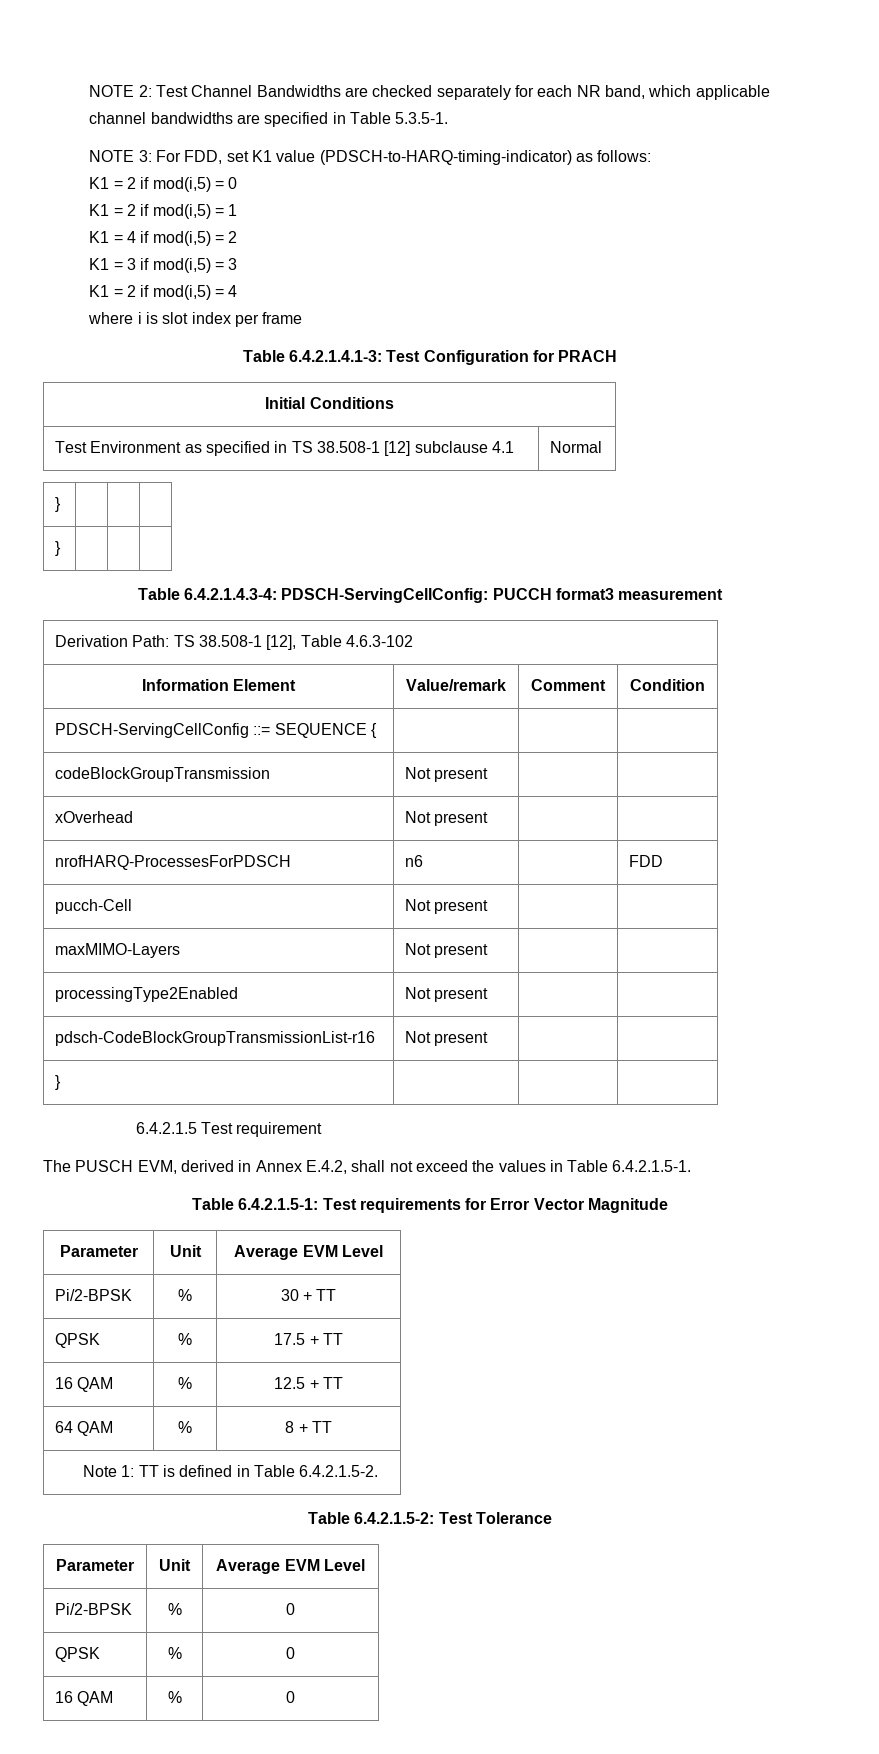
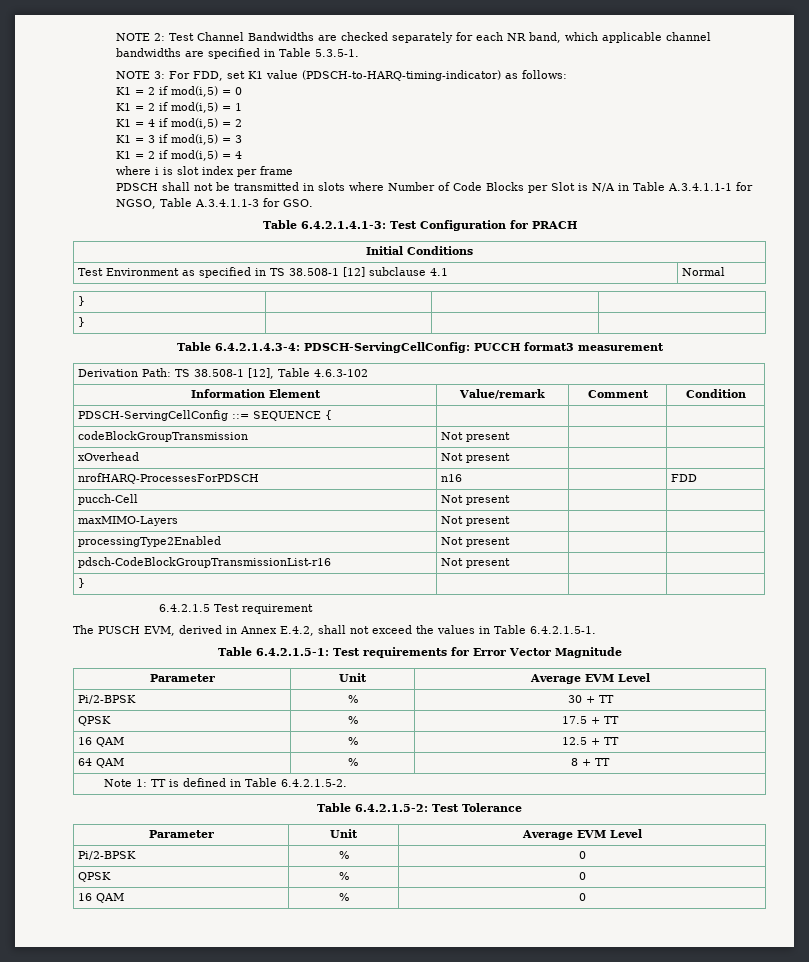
(303, 318) none -> [116,182,754,193] [116,198,314,209] // PDSCH shall not be transmitted in slots where Number of Code Blocks per Slot is N/A in Table A.3.4.1.1-1 for NGSO, Table A.3.4.1.1-3 for GSO.
[405,855,424,867] n6 -> [441,474,463,482] n16

